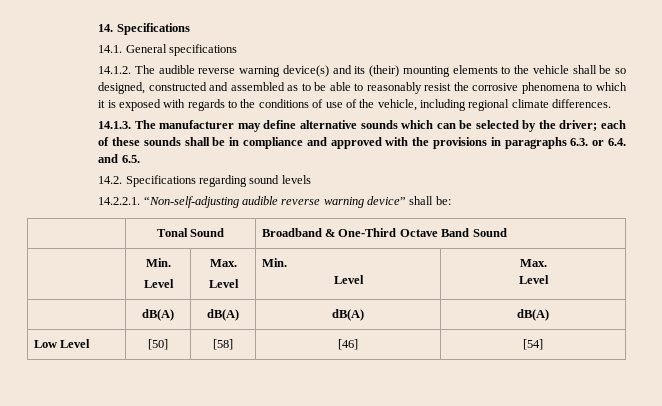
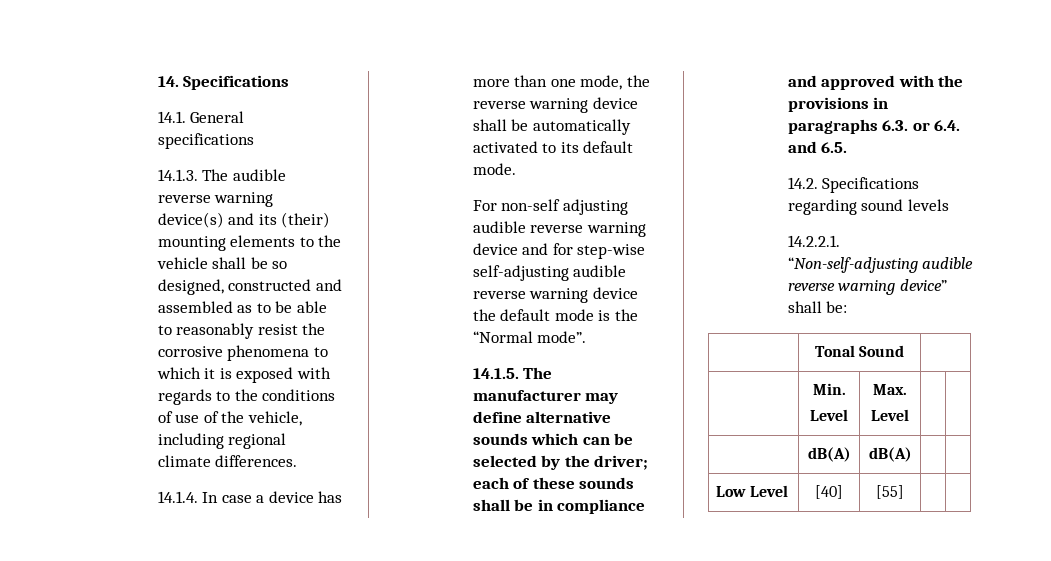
[98,66,132,74] 14.1.2. -> [157,169,198,181] 14.1.3.
[98,121,132,129] 14.1.3. -> [157,491,343,503] [472,75,650,90] [472,97,638,113] [472,119,631,135] [472,141,634,153] [472,163,516,175] [472,199,628,215] [472,221,646,237] [472,243,646,259] [472,265,627,281] [472,287,638,303] [472,309,638,321] [472,331,587,343] [472,368,519,379] 14.1.4. In case a device has more than one mode, the reverse warning device shall be automatically activated to its default mode. // For non-self adjusting audible reverse warning device and for step-wise self-adjusting audible reverse warning device the default mode is the “Normal mode”. // 14.1.5.
[261,228,507,237] Broadband & One-Third Octave Band Sound -> (905, 351) none
[261,258,287,267] [333,275,364,284] [519,259,547,267] [518,275,549,284] [142,309,174,321] [206,309,239,321] [332,309,364,321] [517,309,549,321] Min. // Level | Max. // Level // | dB(A) | dB(A) | dB(A) | dB(A) -> [807,447,851,462] [868,447,912,462] | // | dB(A) | dB(A) | |
[148,339,168,350] [212,339,233,350] [338,339,358,350] [523,339,543,350] [50] | [58] | [46] | [54] -> [815,485,843,499] [876,485,904,499] [40] | [55] | |

